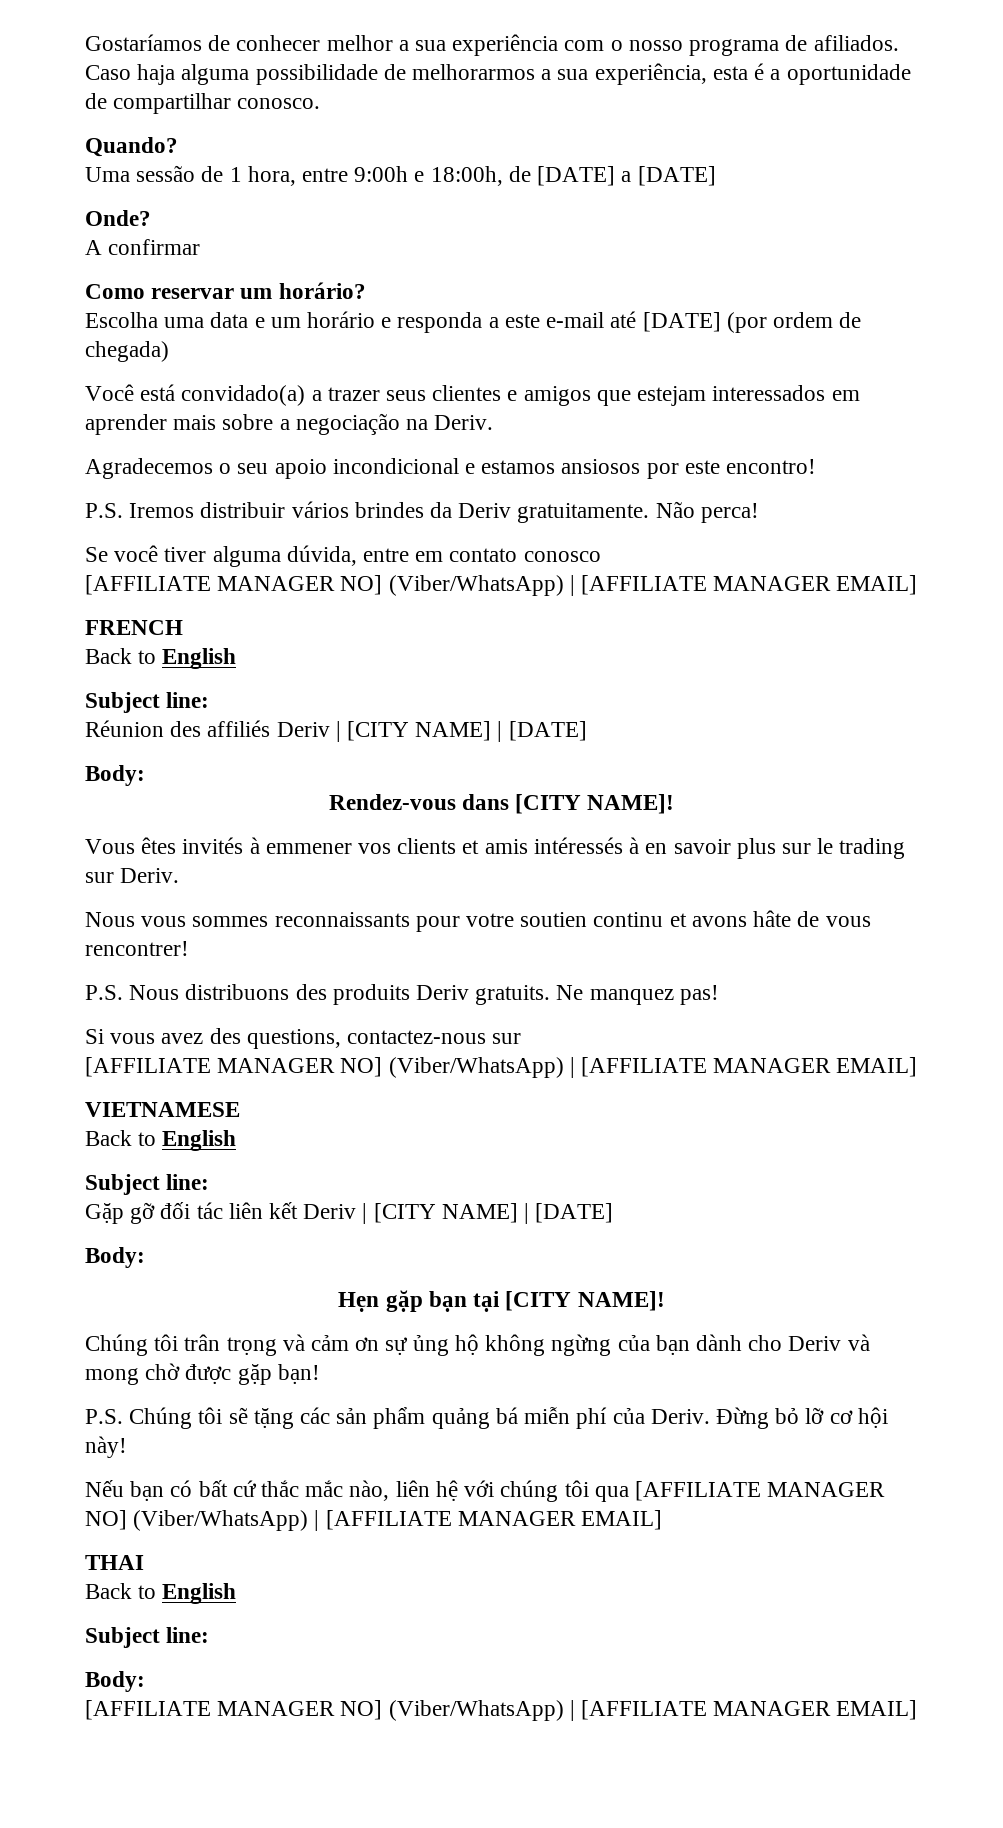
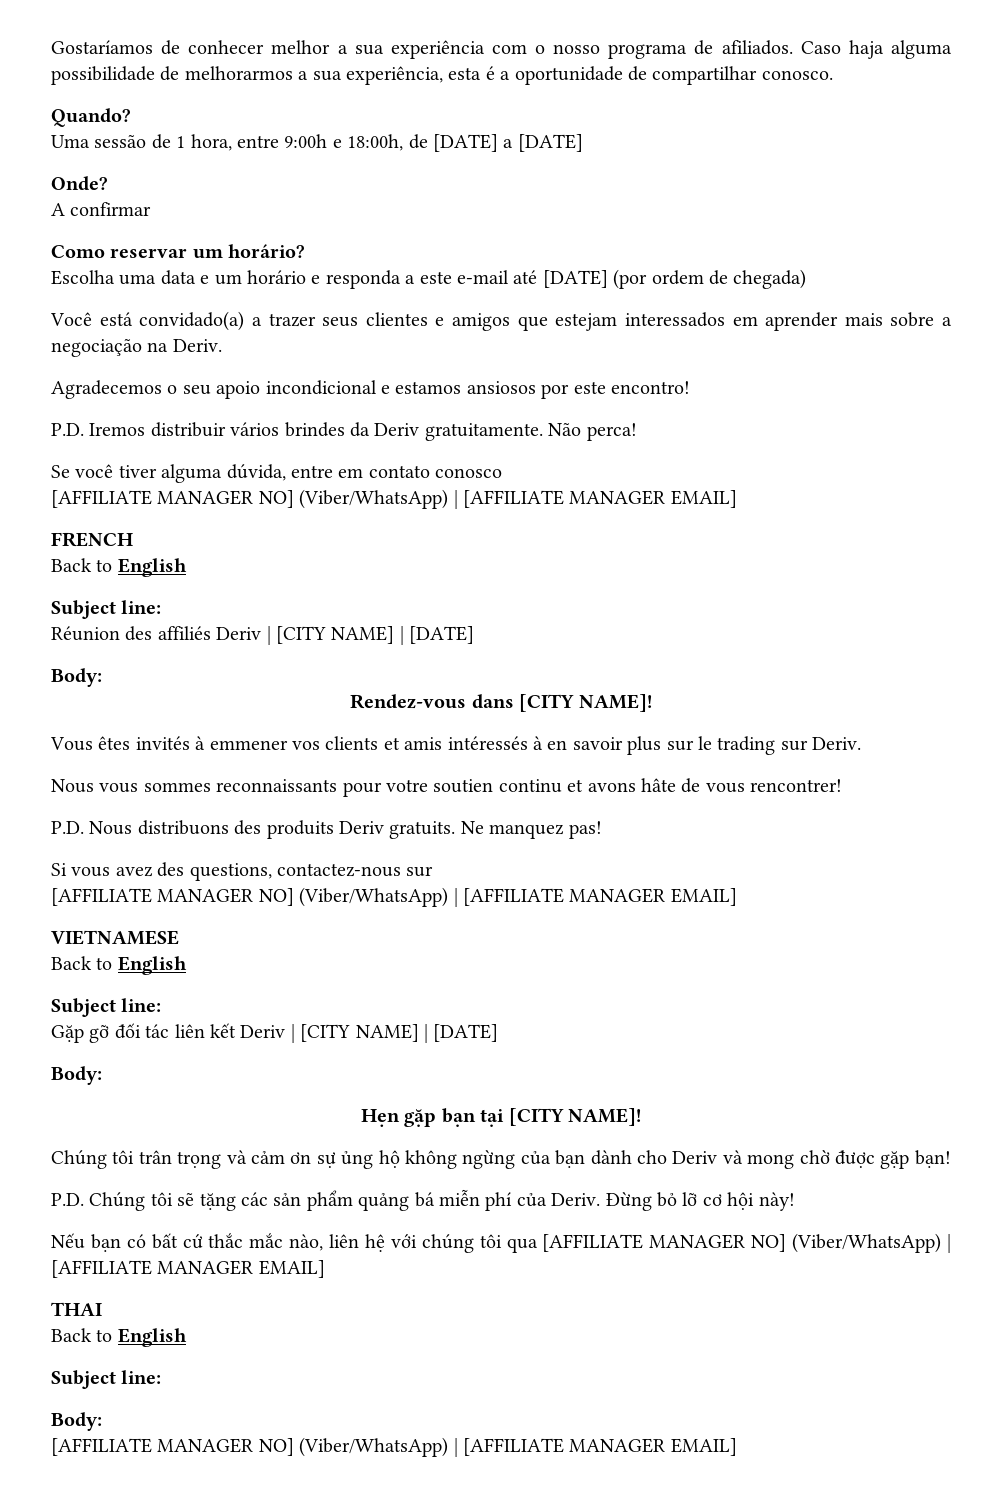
[85,503,123,518] P.S. -> [51,423,84,436] P.D.
[85,985,123,1000] P.S. -> [51,821,84,834] P.D.
[85,1409,123,1424] P.S. -> [51,1193,84,1206] P.D.

